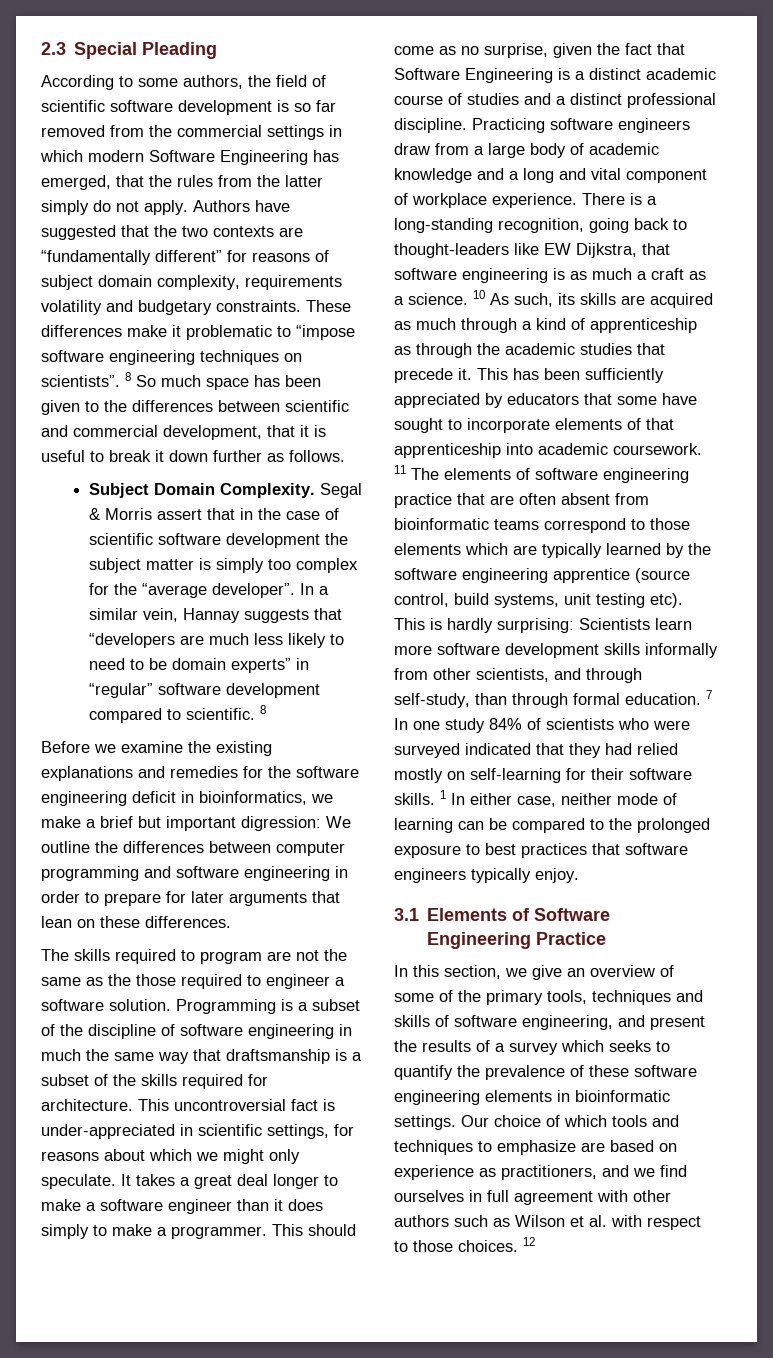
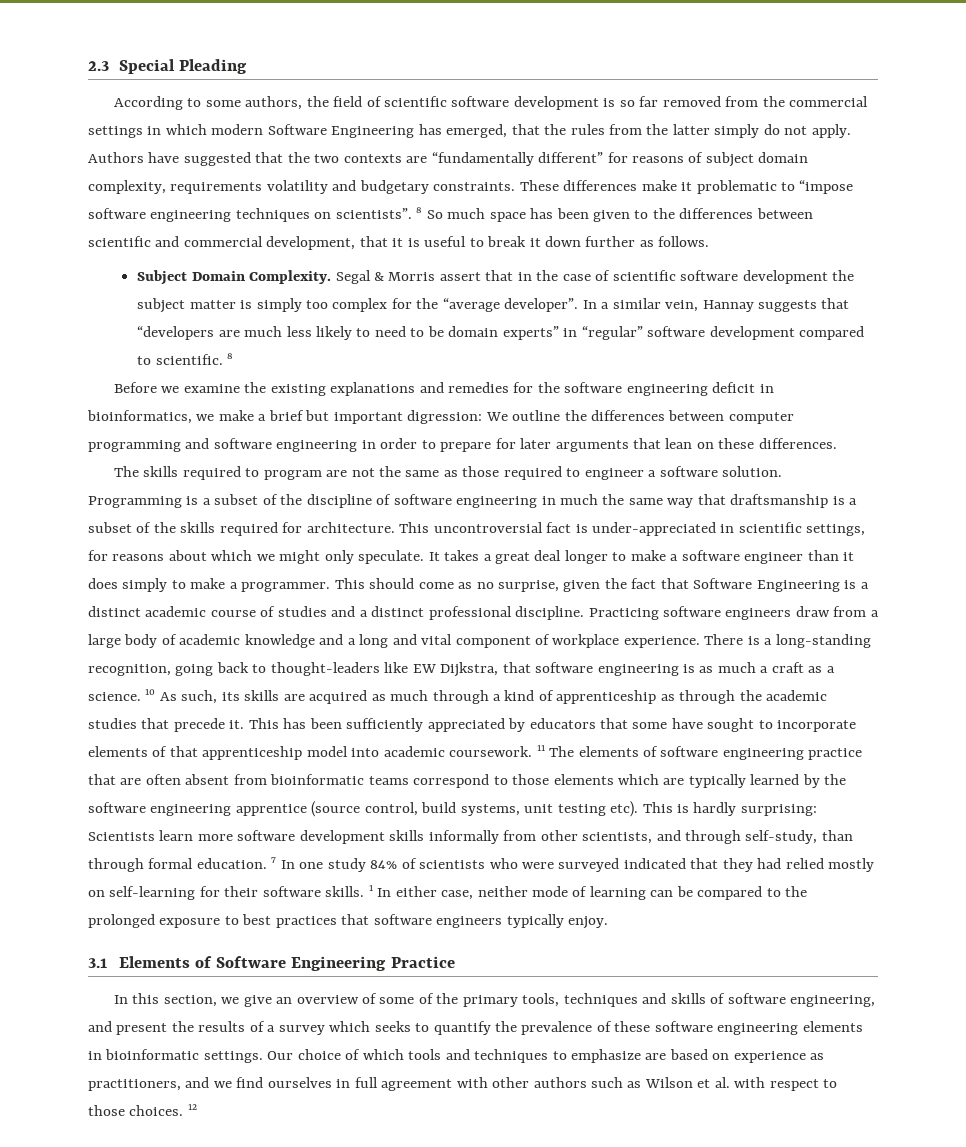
[108,974,131,986] the -> (458, 473) none
(501, 450) none -> [306,746,348,757] model

